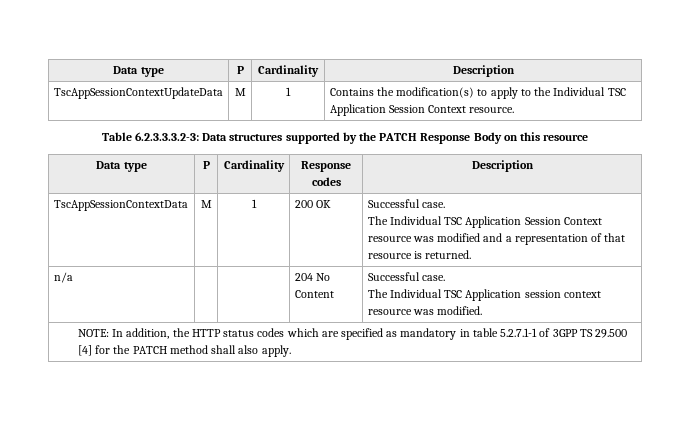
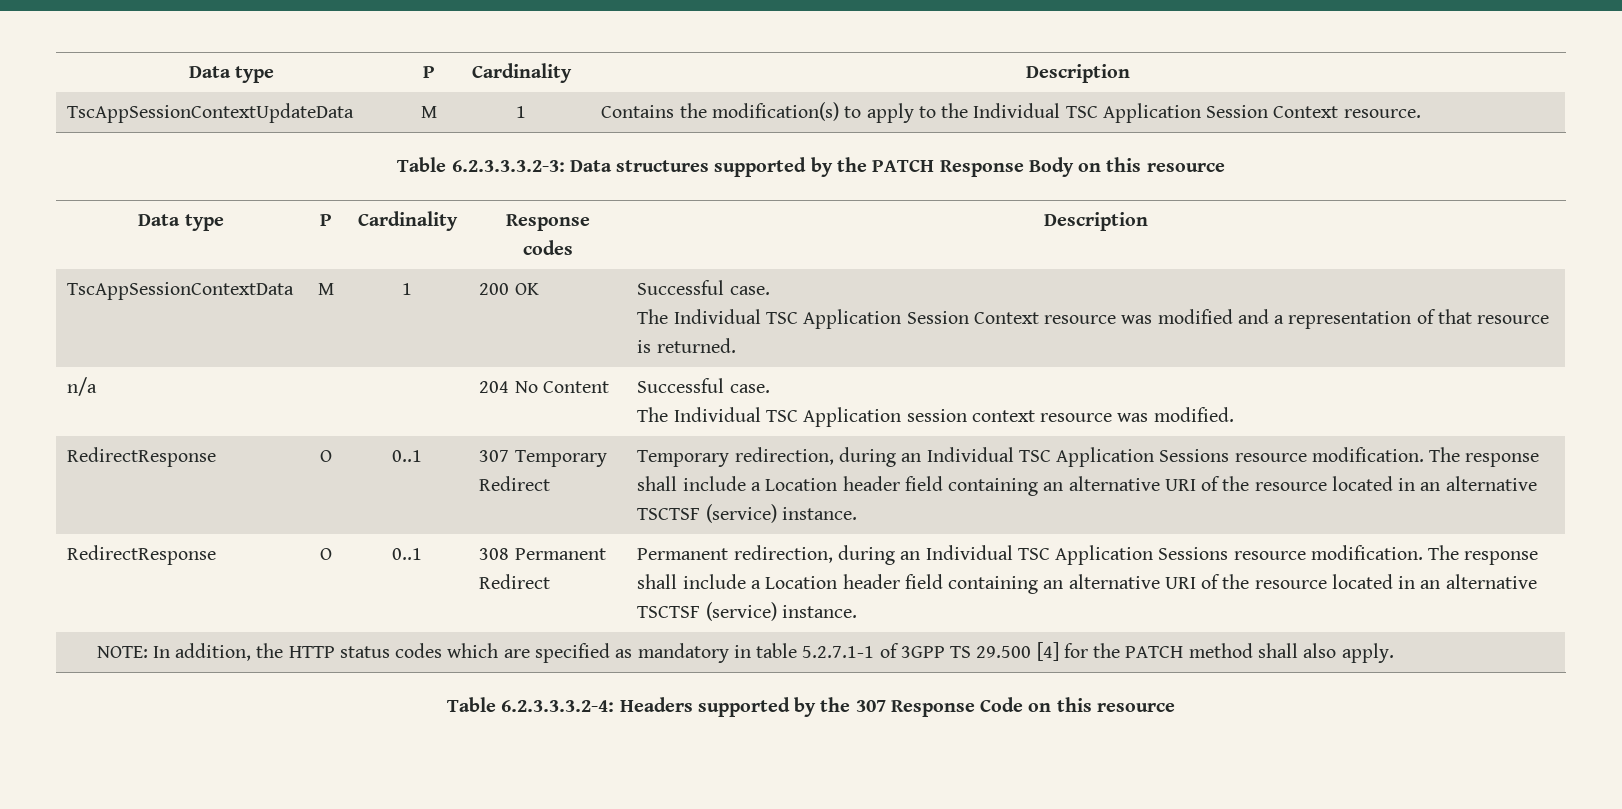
(483, 310) none -> [67,447,217,467] [319,450,332,462] [392,450,422,462] [479,450,607,467] [479,476,551,491] [637,447,1540,467] [637,476,1537,496] [637,504,857,523] [67,545,217,565] [319,548,332,560] [392,548,422,560] [479,548,606,560] [479,574,551,589] [637,545,1539,565] [637,574,1537,594] [637,602,857,621] // RedirectResponse | O | 0..1 | 307 Temporary Redirect | Temporary redirection, during an Individual TSC Application Sessions resource modification. The response shall include a Location header field containing an alternative URI of the resource located in an alternative TSCTSF (service) instance. // RedirectResponse | O | 0..1 | 308 Permanent Redirect | Permanent redirection, during an Individual TSC Application Sessions resource modification. The response shall include a Location header field containing an alternative URI of the resource located in an alternative TSCTSF (service) instance.
(291, 351) none -> [447,697,1175,717] // Table 6.2.3.3.3.2-4: Headers supported by the 307 Response Code on this resource

